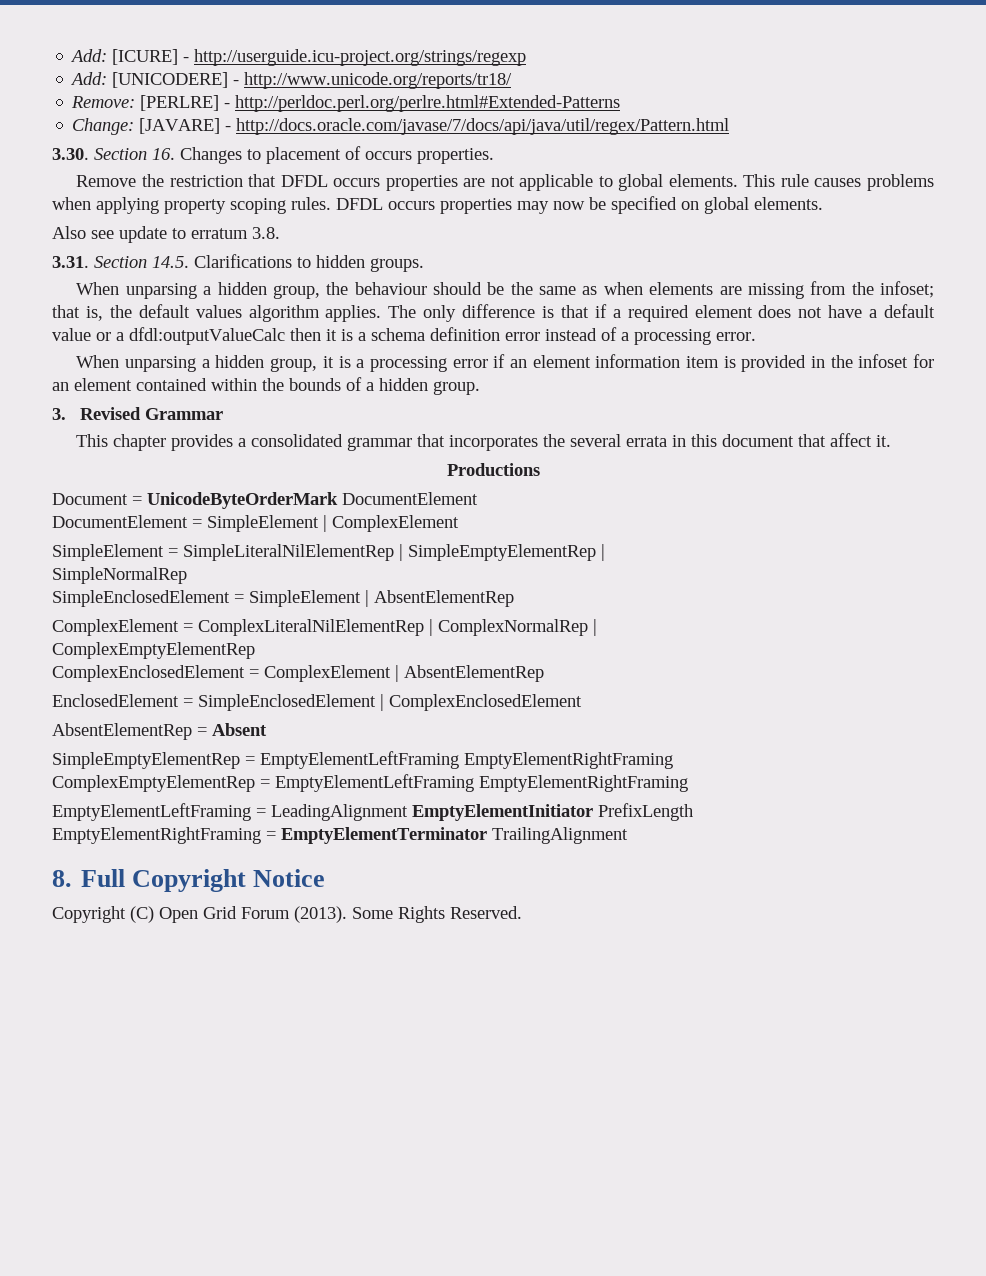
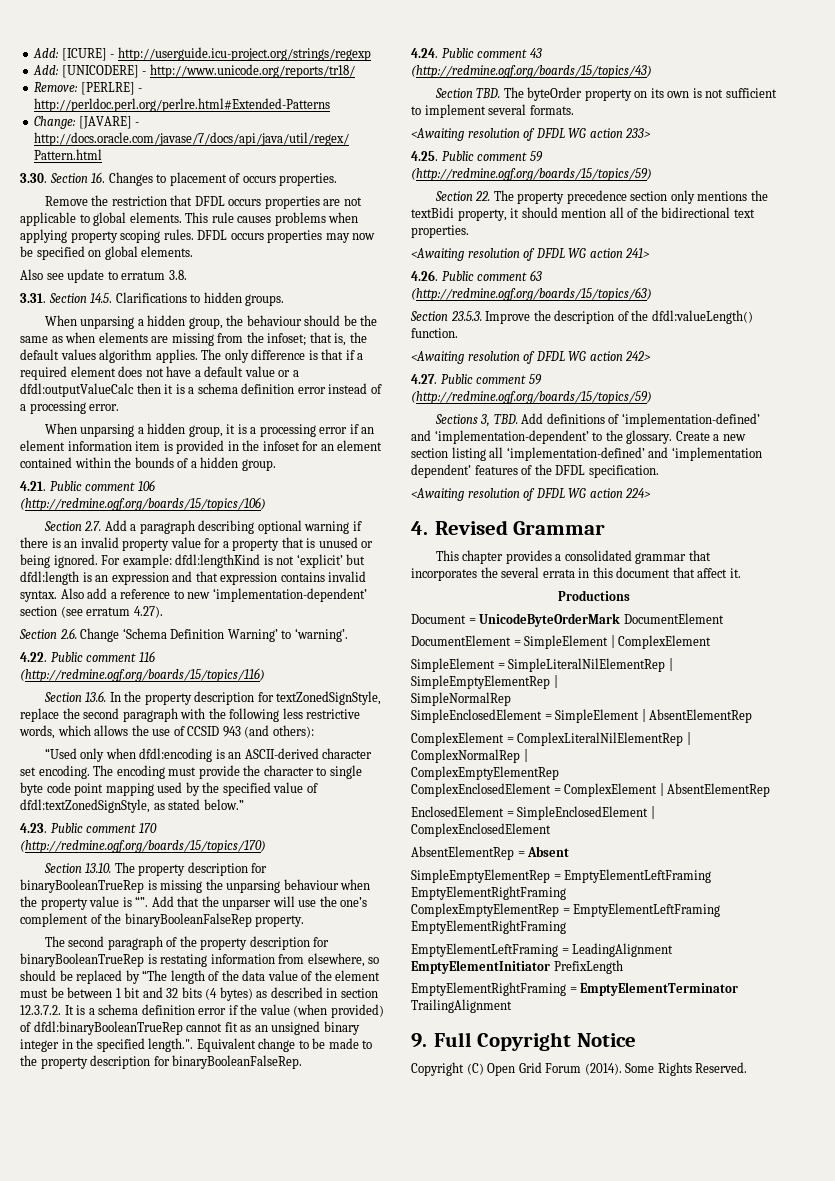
[52,408,66,420] 3. -> [20,480,155,491] [20,497,266,511] [43,520,362,534] [20,537,374,551] [20,554,366,568] [20,571,367,585] [20,588,367,602] [20,606,163,618] [19,628,348,642] [20,651,155,662] [20,668,265,682] [43,691,382,705] [20,708,361,722] [19,725,314,739] [44,748,373,762] [20,765,362,779] [20,782,318,796] [20,799,244,813] [20,823,157,833] [20,840,266,853] [43,862,268,876] [20,879,371,893] [20,896,368,910] [20,913,305,927] [44,936,330,950] [20,953,380,967] [20,970,381,984] [20,987,378,1001] [20,1004,384,1018] [20,1021,360,1035] [20,1038,373,1052] [20,1055,303,1069] [411,48,542,58] [411,65,652,78] [434,87,777,101] [411,104,574,118] [411,128,652,141] [411,151,543,162] [411,168,652,181] [434,190,768,204] [411,207,755,221] [411,225,469,238] [411,248,651,261] [411,270,542,281] [411,287,652,301] [410,310,753,324] [411,328,458,338] [411,351,652,364] [411,374,542,385] [411,391,652,404] [434,413,760,427] [411,430,746,444] [411,447,762,461] [411,464,659,478] [411,488,652,501] [411,521,428,535] 4.21. Public comment 106 (http://redmine.ogf.org/boards/15/topics/106) // Section 2.7. Add a paragraph describing optional warning if there is an invalid property value for a property that is unused or being ignored. For example: dfdl:lengthKind is not ‘explicit’ but dfdl:length is an expression and that expression contains invalid syntax. Also add a reference to new ‘implementation-dependent’ section (see erratum 4.27). // Section 2.6. Change ‘Schema Definition Warning’ to ‘warning’. // 4.22. Public comment 116 (http://redmine.ogf.org/boards/15/topics/116) // Section 13.6. In the property description for textZonedSignStyle, replace the second paragraph with the following less restrictive words, which allows the use of CCSID 943 (and others): // “Used only when dfdl:encoding is an ASCII-derived character set encoding. The encoding must provide the character to single byte code point mapping used by the specified value of dfdl:textZonedSignStyle, as stated below.” // 4.23. Public comment 170 (http://redmine.ogf.org/boards/15/topics/170) // Section 13.10. The property description for binaryBooleanTrueRep is missing the unparsing behaviour when the property value is “”. Add that the unparser will use the one’s complement of the binaryBooleanFalseRep property. // The second paragraph of the property description for binaryBooleanTrueRep is restating information from elsewhere, so should be replaced by “The length of the data value of the element must be between 1 bit and 32 bits (4 bytes) as described in section 12.3.7.2. It is a schema definition error if the value (when provided) of dfdl:binaryBooleanTrueRep cannot fit as an unsigned binary integer in the specified length.". Equivalent change to be made to the property description for binaryBooleanFalseRep. // 4.24. Public comment 43 (http://redmine.ogf.org/boards/15/topics/43) // Section TBD. The byteOrder property on its own is not sufficient to implement several formats. // <Awaiting resolution of DFDL WG action 233> // 4.25. Public comment 59 (http://redmine.ogf.org/boards/15/topics/59) // Section 22. The property precedence section only mentions the textBidi property, it should mention all of the bidirectional text properties. // <Awaiting resolution of DFDL WG action 241> // 4.26. Public comment 63 (http://redmine.ogf.org/boards/15/topics/63) // Section 23.5.3. Improve the description of the dfdl:valueLength() function. // <Awaiting resolution of DFDL WG action 242> // 4.27. Public comment 59 (http://redmine.ogf.org/boards/15/topics/59) // Sections 3, TBD. Add definitions of ‘implementation-defined’ and ‘implementation-dependent’ to the glossary. Create a new section listing all ‘implementation-defined’ and ‘implementation dependent’ features of the DFDL specification. // <Awaiting resolution of DFDL WG action 224> // 4.
[52,870,72,887] 8. -> [411,1033,427,1048] 9.
[294,906,347,923] (2013). -> [584,1063,622,1075] (2014).

